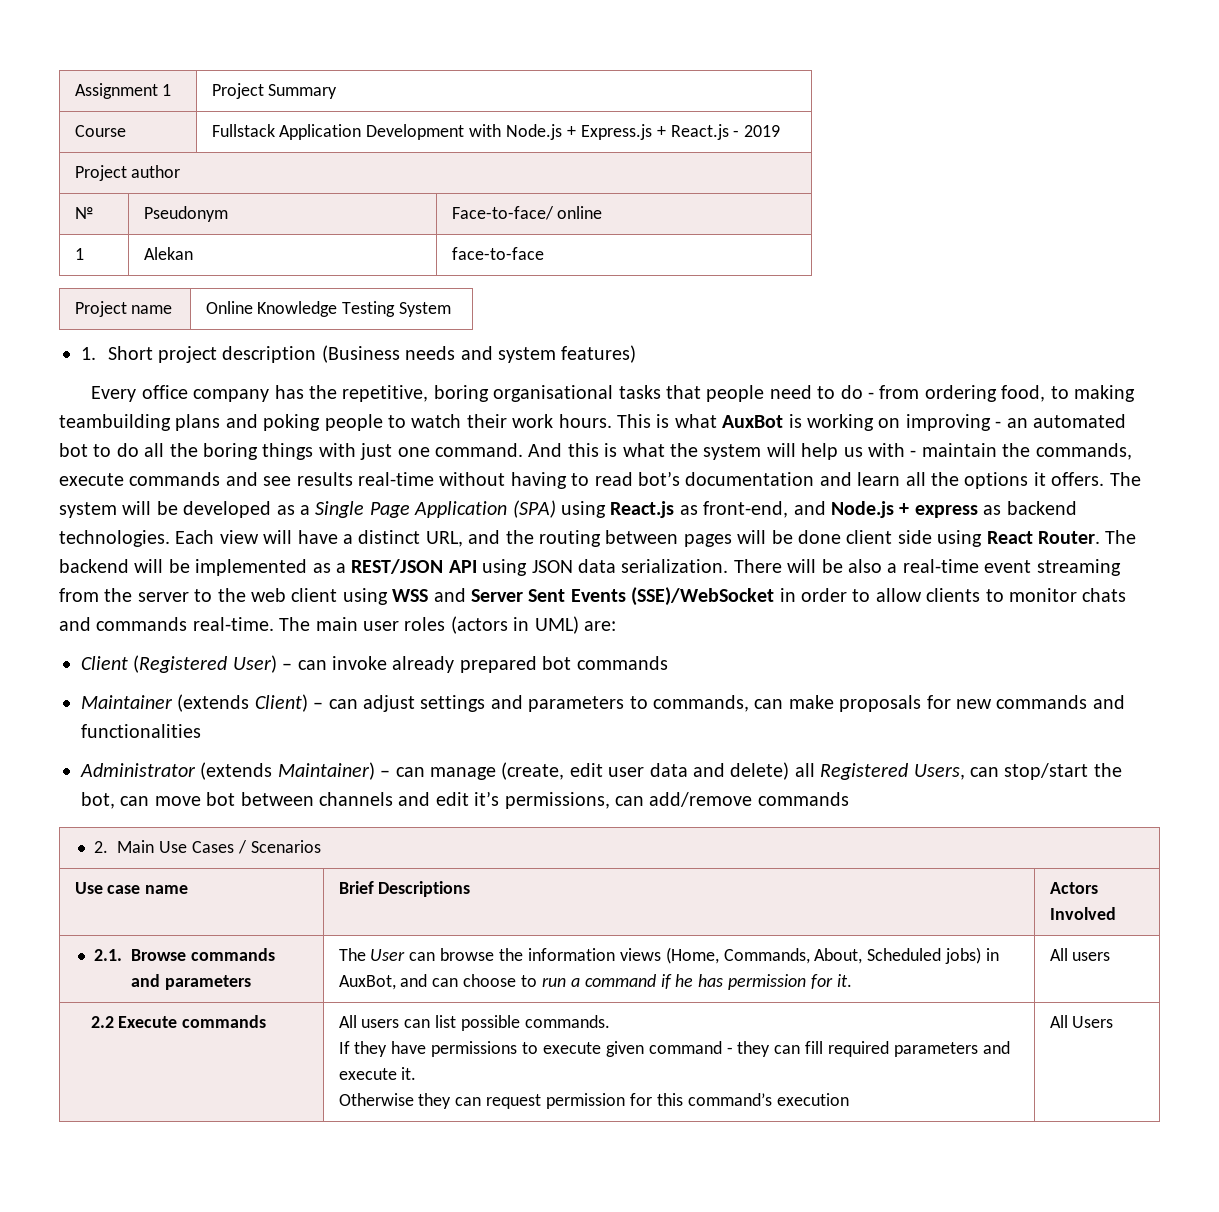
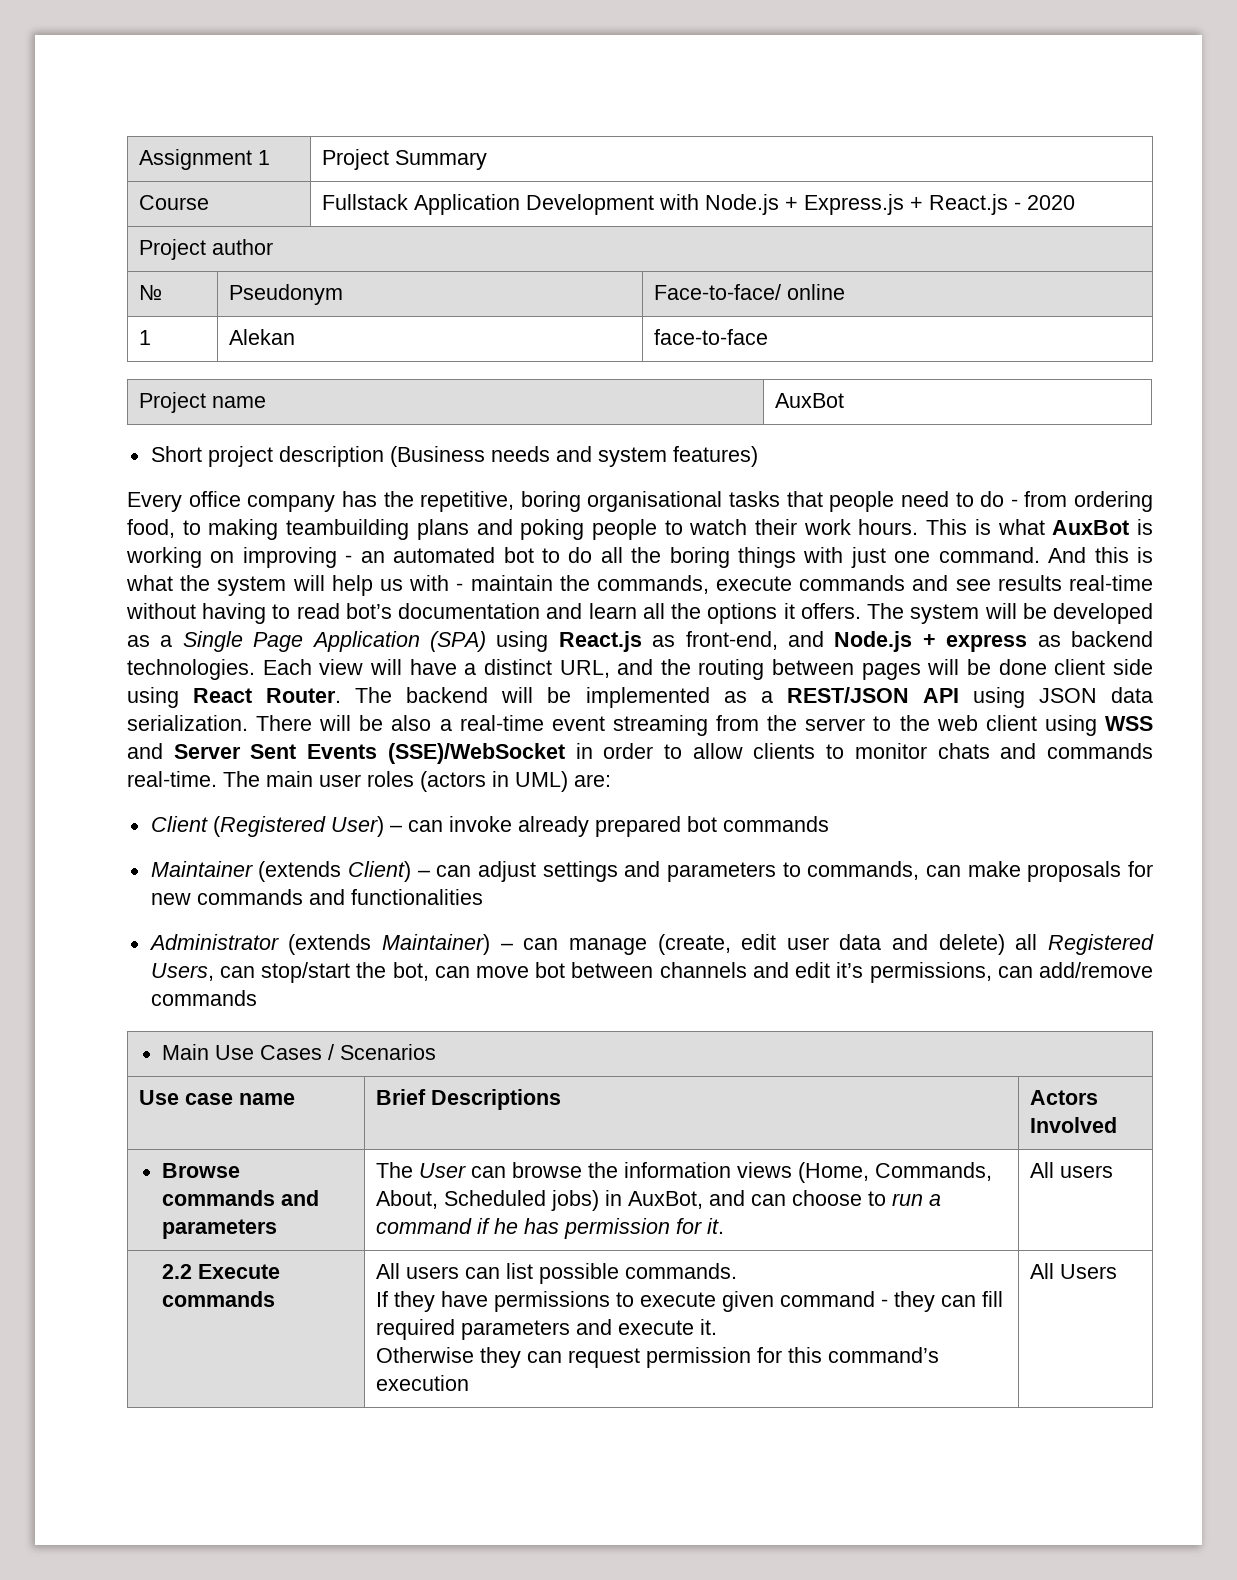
[744,125,781,137] 2019 -> [1026,195,1075,210] 2020
[205,301,452,317] [81,347,96,360] Online Knowledge Testing System // 1. -> [774,393,844,408] AuxBot //
[94,841,109,853] 2. -> (257, 998) none
[94,949,123,961] 2.1. -> (1117, 1125) none

